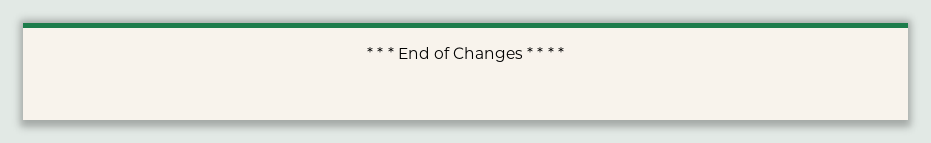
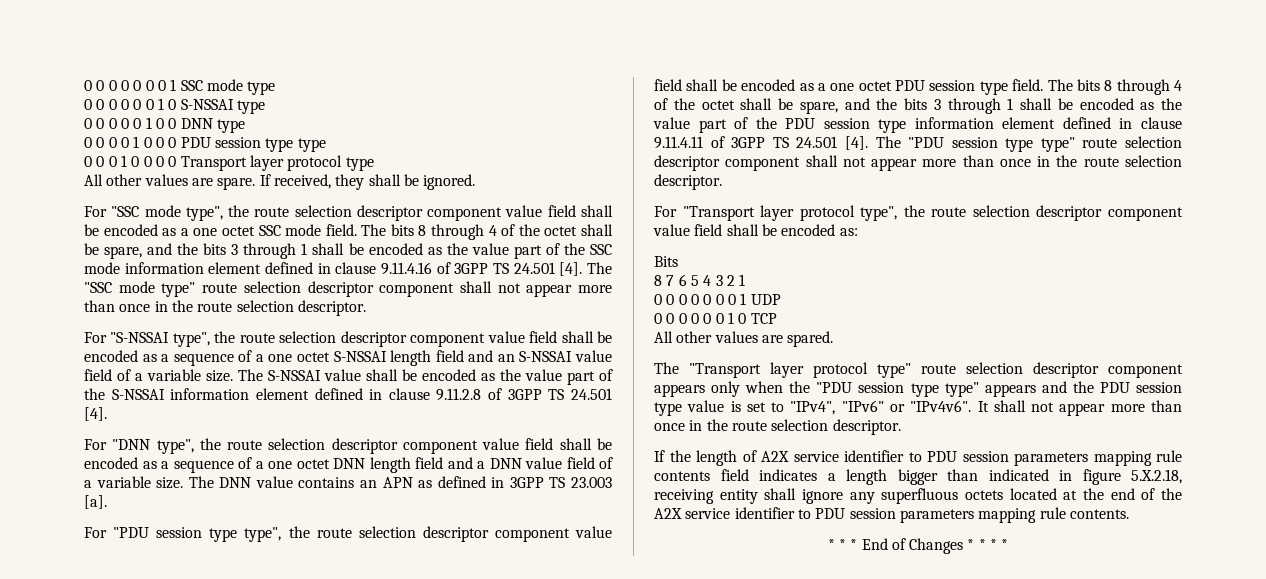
(367, 53) none -> [84,79,276,95] [84,98,265,114] [84,117,245,133] [84,136,326,152] [84,155,374,171] [84,174,476,190] [84,205,613,221] [84,224,613,240] [84,243,612,259] [84,262,612,276] [84,281,612,297] [84,300,366,316] [84,331,612,347] [84,350,612,366] [84,369,613,385] [84,388,612,401] [84,407,107,421] [84,438,612,454] [84,457,613,473] [84,476,612,489] [84,495,107,509] [84,526,612,542] [654,79,1182,95] [654,98,1182,114] [653,117,1182,133] [654,136,1182,152] [654,155,1182,171] [654,174,722,190] [654,205,1183,221] [653,224,858,236] [654,256,678,267] [654,274,746,286] [654,293,781,305] [654,312,777,324] [654,331,834,347] [654,362,1183,378] [654,381,1182,397] [654,400,1182,416] [654,419,901,435] [654,450,1182,466] [654,469,1182,485] [654,488,1182,504] [654,507,1129,523] 0 0 0 0 0 0 0 1 SSC mode type // 0 0 0 0 0 0 1 0 S-NSSAI type // 0 0 0 0 0 1 0 0 DNN type // 0 0 0 0 1 0 0 0 PDU session type type // 0 0 0 1 0 0 0 0 Transport layer protocol type // All other values are spare. If received, they shall be ignored. // For "SSC mode type", the route selection descriptor component value field shall be encoded as a one octet SSC mode field. The bits 8 through 4 of the octet shall be spare, and the bits 3 through 1 shall be encoded as the value part of the SSC mode information element defined in clause 9.11.4.16 of 3GPP TS 24.501 [4]. The "SSC mode type" route selection descriptor component shall not appear more than once in the route selection descriptor. // For "S-NSSAI type", the route selection descriptor component value field shall be encoded as a sequence of a one octet S-NSSAI length field and an S-NSSAI value field of a variable size. The S-NSSAI value shall be encoded as the value part of the S-NSSAI information element defined in clause 9.11.2.8 of 3GPP TS 24.501 [4]. // For "DNN type", the route selection descriptor component value field shall be encoded as a sequence of a one octet DNN length field and a DNN value field of a variable size. The DNN value contains an APN as defined in 3GPP TS 23.003 [a]. // For "PDU session type type", the route selection descriptor component value field shall be encoded as a one octet PDU session type field. The bits 8 through 4 of the octet shall be spare, and the bits 3 through 1 shall be encoded as the value part of the PDU session type information element defined in clause 9.11.4.11 of 3GPP TS 24.501 [4]. The "PDU session type type" route selection descriptor component shall not appear more than once in the route selection descriptor. // For "Transport layer protocol type", the route selection descriptor component value field shall be encoded as: // Bits // 8 7 6 5 4 3 2 1 // 0 0 0 0 0 0 0 1 UDP // 0 0 0 0 0 0 1 0 TCP // All other values are spared. // The "Transport layer protocol type" route selection descriptor component appears only when the "PDU session type type" appears and the PDU session type value is set to "IPv4", "IPv6" or "IPv4v6". It shall not appear more than once in the route selection descriptor. // If the length of A2X service identifier to PDU session parameters mapping rule contents field indicates a length bigger than indicated in figure 5.X.2.18, receiving entity shall ignore any superfluous octets located at the end of the A2X service identifier to PDU session parameters mapping rule contents. //

